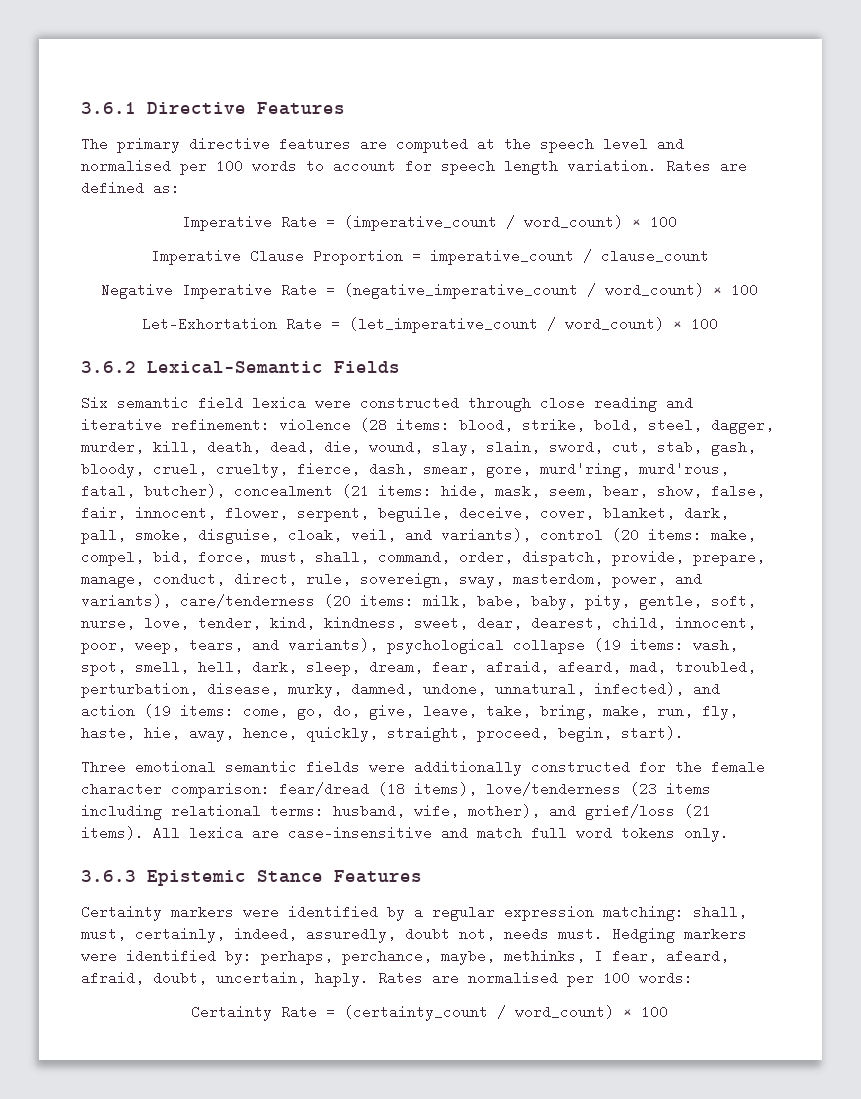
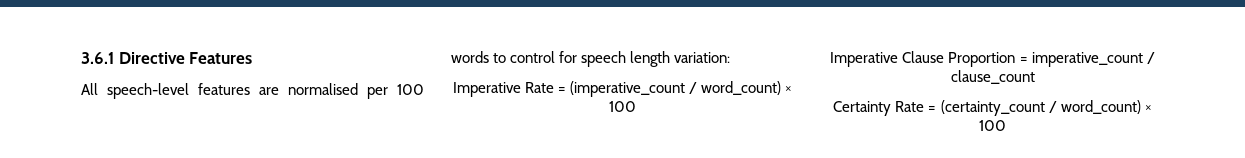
[81,137,684,153] The primary directive features are computed at the speech level and -> [81,83,279,99] All speech-level features are
[333,159,396,173] account -> [510,51,556,63] control
[567,159,747,173] [81,181,180,195] variation. Rates are defined as: -> [674,52,731,63] variation:
[101,283,758,299] [141,317,718,333] [81,361,400,374] [81,396,693,412] [81,418,774,434] [81,440,756,456] [81,462,729,478] [81,484,765,498] [81,506,729,522] [81,528,756,544] [81,550,765,566] [81,572,702,588] [81,594,756,610] [81,616,756,630] [81,638,738,654] [81,660,756,676] [81,682,720,698] [81,704,738,720] [81,726,684,742] [81,760,765,776] [81,782,711,798] [81,804,711,820] [81,826,729,842] [81,870,422,886] [81,905,747,921] [81,927,747,943] [81,949,729,965] [81,971,693,987] // Negative Imperative Rate = (negative_imperative_count / word_count) × 100 // Let-Exhortation Rate = (let_imperative_count / word_count) × 100 // 3.6.2 Lexical-Semantic Fields // Six semantic field lexica were constructed through close reading and iterative refinement: violence (28 items: blood, strike, bold, steel, dagger, murder, kill, death, dead, die, wound, slay, slain, sword, cut, stab, gash, bloody, cruel, cruelty, fierce, dash, smear, gore, murd'ring, murd'rous, fatal, butcher), concealment (21 items: hide, mask, seem, bear, show, false, fair, innocent, flower, serpent, beguile, deceive, cover, blanket, dark, pall, smoke, disguise, cloak, veil, and variants), control (20 items: make, compel, bid, force, must, shall, command, order, dispatch, provide, prepare, manage, conduct, direct, rule, sovereign, sway, masterdom, power, and variants), care/tenderness (20 items: milk, babe, baby, pity, gentle, soft, nurse, love, tender, kind, kindness, sweet, dear, dearest, child, innocent, poor, weep, tears, and variants), psychological collapse (19 items: wash, spot, smell, hell, dark, sleep, dream, fear, afraid, afeard, mad, troubled, perturbation, disease, murky, damned, undone, unnatural, infected), and action (19 items: come, go, do, give, leave, take, bring, make, run, fly, haste, hie, away, hence, quickly, straight, proceed, begin, start). // Three emotional semantic fields were additionally constructed for the female character comparison: fear/dread (18 items), love/tenderness (23 items including relational terms: husband, wife, mother), and grief/loss (21 items). All lexica are case-insensitive and match full word tokens only. // 3.6.3 Epistemic Stance Features // Certainty markers were identified by a regular expression matching: shall, must, certainly, indeed, assuredly, doubt not, needs must. Hedging markers were identified by: perhaps, perchance, maybe, methinks, I fear, afeard, afraid, doubt, uncertain, haply. Rates are normalised per 100 words: -> (1035, 77) none

